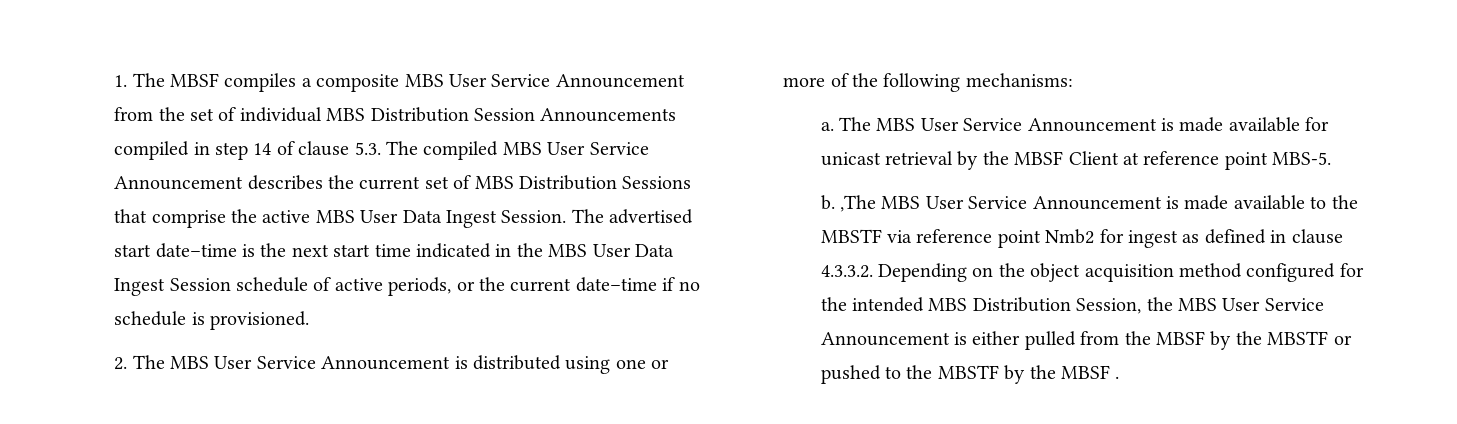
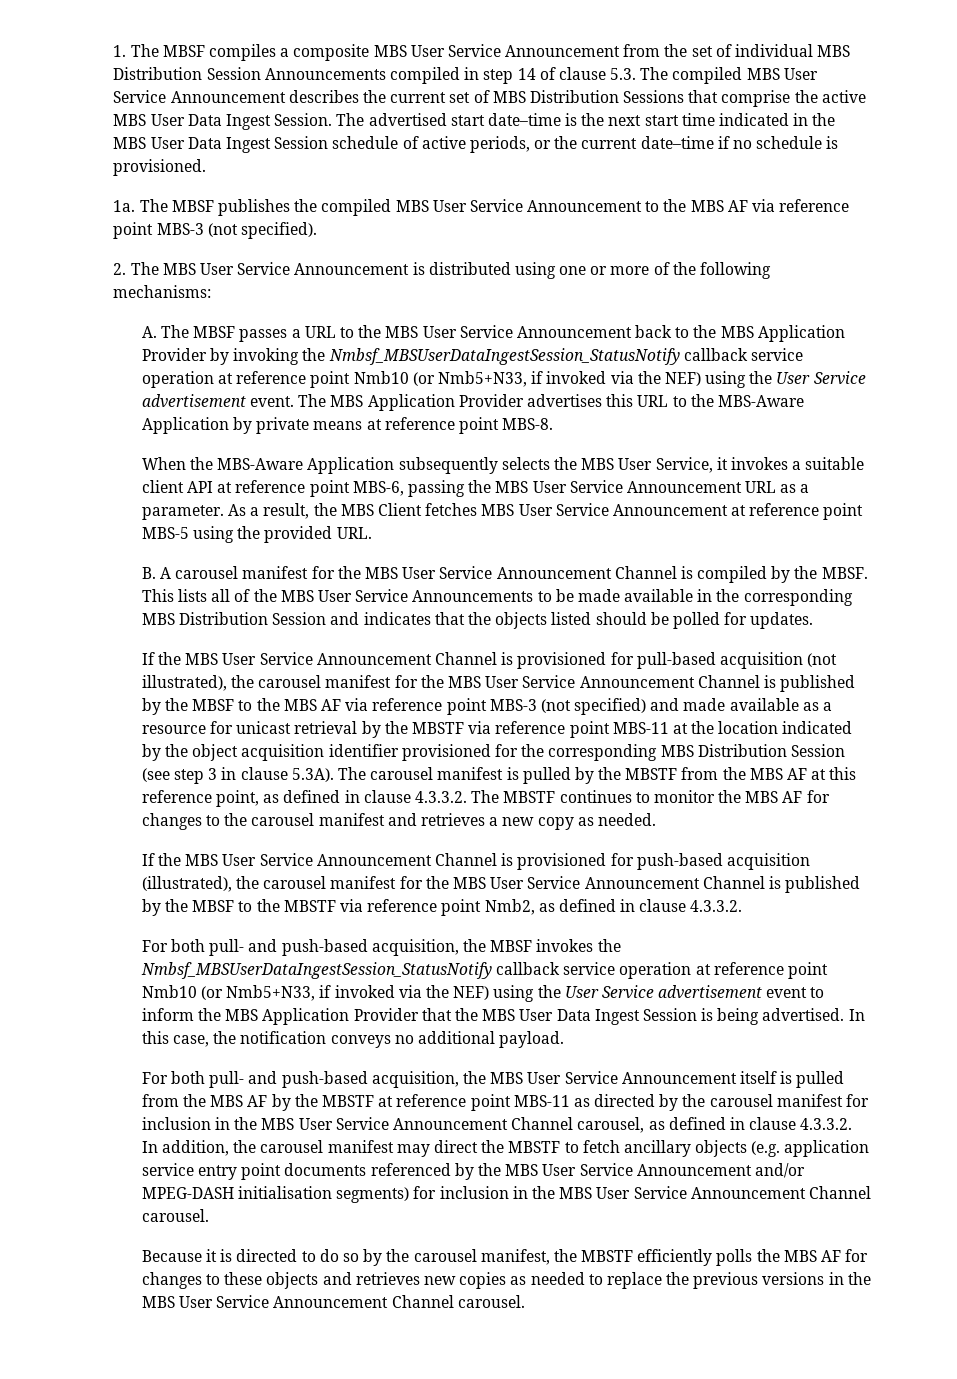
(310, 320) none -> [113,199,850,216] [113,222,317,239] // 1a. The MBSF publishes the compiled MBS User Service Announcement to the MBS AF via reference point MBS-3 (not specified).
[820,117,1300,132] a. The MBS User Service Announcement is made available -> [141,325,845,342] [141,348,803,365] [141,371,866,388] [141,394,804,411] [141,417,554,434] [141,457,865,474] [141,480,810,497] [141,503,864,520] [141,526,372,543] [141,566,868,583] [141,589,853,606] [141,612,814,629] [141,652,838,669] [141,675,856,692] [141,698,832,715] [141,725,206,734] A. The MBSF passes a URL to the MBS User Service Announcement back to the MBS Application Provider by invoking the Nmbsf_MBSUserDataIngestSession_StatusNotify callback service operation at reference point Nmb10 (or Nmb5+N33, if invoked via the NEF) using the User Service advertisement event. The MBS Application Provider advertises this URL to the MBS-Aware Application by private means at reference point MBS-8. // When the MBS-Aware Application subsequently selects the MBS User Service, it invokes a suitable client API at reference point MBS-6, passing the MBS User Service Announcement URL as a parameter. As a result, the MBS Client fetches MBS User Service Announcement at reference point MBS-5 using the provided URL. // B. A carousel manifest for the MBS User Service Announcement Channel is compiled by the MBSF. This lists all of the MBS User Service Announcements to be made available in the corresponding MBS Distribution Session and indicates that the objects listed should be polled for updates. // If the MBS User Service Announcement Channel is provisioned for pull-based acquisition (not illustrated), the carousel manifest for the MBS User Service Announcement Channel is published by the MBSF to the MBS AF via reference point MBS-3 (not specified) and made available as a resource
[1014,151,1332,170] [820,195,1305,212] MBSF Client at reference point MBS-5. // b. ,The MBS User Service Announcement is made available -> [411,721,853,738] [141,744,845,761] [141,767,857,784] [141,790,830,807] [141,813,656,830] [141,853,810,870] [141,876,861,893] [141,899,235,916] MBSTF via reference point MBS-11 at the location indicated by the object acquisition identifier provisioned for the corresponding MBS Distribution Session (see step 3 in clause 5.3A). The carousel manifest is pulled by the MBSTF from the MBS AF at this reference point, as defined in clause 4.3.3.2. The MBSTF continues to monitor the MBS AF for changes to the carousel manifest and retrieves a new copy as needed. // If the MBS User Service Announcement Channel is provisioned for push-based acquisition (illustrated), the carousel manifest for the MBS User Service Announcement Channel is published by the MBSF
[1045,229,1343,248] [820,263,1364,282] [820,297,1324,314] [820,331,1021,346] Nmb2 for ingest as defined in clause 4.3.3.2. Depending on the object acquisition method configured for the intended MBS Distribution Session, the MBS User Service Announcement is either -> [484,899,743,915] [141,939,621,956] [140,962,828,979] [141,985,825,1002] [141,1008,865,1025] [141,1031,565,1048] [141,1071,793,1088] Nmb2, as defined in clause 4.3.3.2. // For both pull- and push-based acquisition, the MBSF invokes the Nmbsf_MBSUserDataIngestSession_StatusNotify callback service operation at reference point Nmb10 (or Nmb5+N33, if invoked via the NEF) using the User Service advertisement event to inform the MBS Application Provider that the MBS User Data Ingest Session is being advertised. In this case, the notification conveys no additional payload. // For both pull- and push-based acquisition, the MBS User Service Announcement itself is
[1155,331,1352,350] [820,365,1120,384] MBSF by the MBSTF or pushed to the MBSTF by the MBSF . -> [210,1094,869,1111] [141,1117,853,1133] [141,1140,870,1157] [141,1163,805,1180] [141,1186,871,1203] [141,1209,209,1222] [141,1249,869,1266] [141,1272,871,1289] [141,1295,525,1308] MBS AF by the MBSTF at reference point MBS-11 as directed by the carousel manifest for inclusion in the MBS User Service Announcement Channel carousel, as defined in clause 4.3.3.2. In addition, the carousel manifest may direct the MBSTF to fetch ancillary objects (e.g. application service entry point documents referenced by the MBS User Service Announcement and/or MPEG-DASH initialisation segments) for inclusion in the MBS User Service Announcement Channel carousel. // Because it is directed to do so by the carousel manifest, the MBSTF efficiently polls the MBS AF for changes to these objects and retrieves new copies as needed to replace the previous versions in the MBS User Service Announcement Channel carousel.

